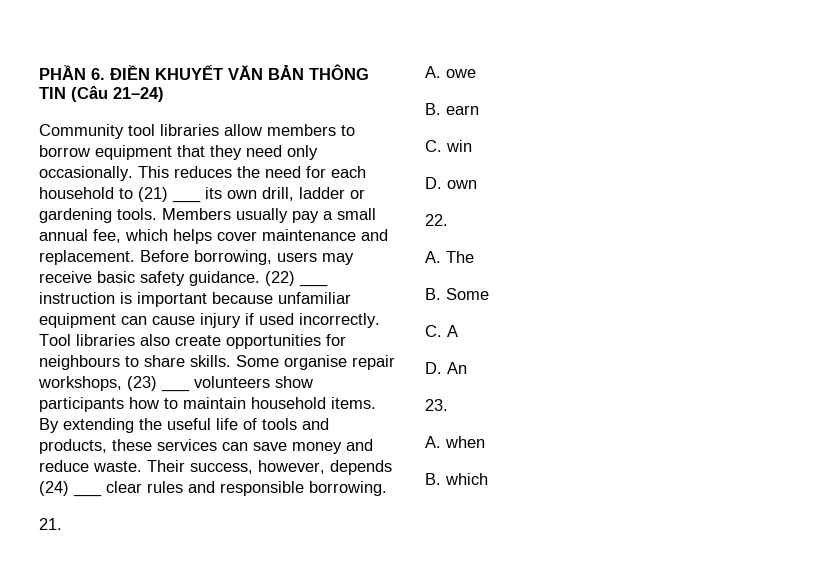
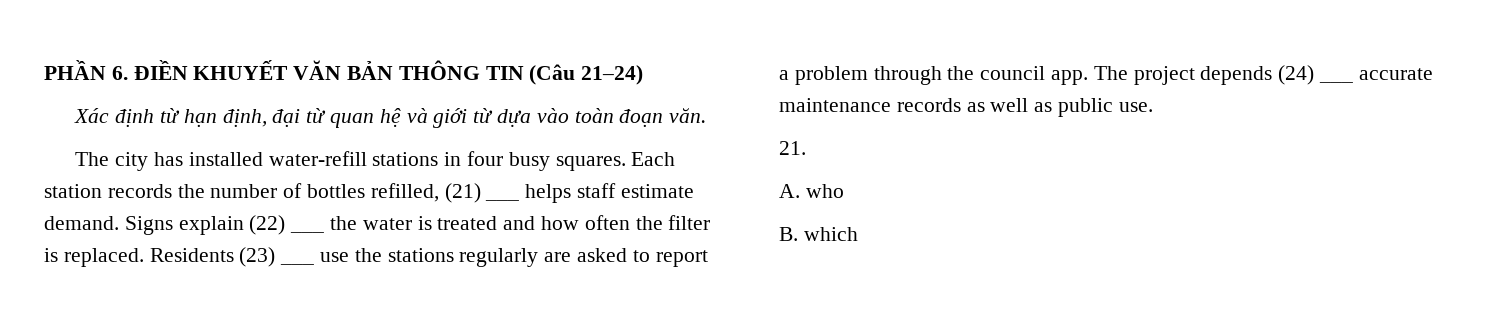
[39,124,355,139] [39,145,318,160] [39,166,366,181] [39,187,201,203] [205,187,365,201] [39,208,376,223] [39,229,388,244] [39,250,354,265] [39,271,328,287] [39,292,351,307] [39,313,380,328] [39,334,346,349] [39,355,395,370] [38,376,190,392] [194,376,313,388] [39,397,376,412] [39,418,329,433] [39,439,373,454] [39,460,392,475] [39,481,102,497] [106,481,387,496] [39,518,62,530] [425,66,476,78] [425,103,479,115] [425,140,472,152] [425,177,477,189] [425,214,448,226] [425,251,474,263] [425,288,489,300] [425,325,458,337] [425,362,467,374] [425,399,448,411] [425,436,485,448] Community tool libraries allow members to borrow equipment that they need only occasionally. This reduces the need for each household to (21) ___ its own drill, ladder or gardening tools. Members usually pay a small annual fee, which helps cover maintenance and replacement. Before borrowing, users may receive basic safety guidance. (22) ___ instruction is important because unfamiliar equipment can cause injury if used incorrectly. Tool libraries also create opportunities for neighbours to share skills. Some organise repair workshops, (23) ___ volunteers show participants how to maintain household items. By extending the useful life of tools and products, these services can save money and reduce waste. Their success, however, depends (24) ___ clear rules and responsible borrowing. // 21. // A. owe // B. earn // C. win // D. own // 22. // A. The // B. Some // C. A // D. An // 23. // A. when -> [74,108,707,128] [75,151,676,171] [44,183,694,203] [44,215,325,235] [330,215,711,230] [44,247,315,267] [320,248,708,267] [779,65,1354,85] [1358,68,1433,80] [779,98,1153,117] [779,141,806,155] [779,184,844,198] Xác định từ hạn định, đại từ quan hệ và giới từ dựa vào toàn đoạn văn. // The city has installed water-refill stations in four busy squares. Each station records the number of bottles refilled, (21) ___ helps staff estimate demand. Signs explain (22) ___ the water is treated and how often the filter is replaced. Residents (23) ___ use the stations regularly are asked to report a problem through the council app. The project depends (24) ___ accurate maintenance records as well as public use. // 21. // A. who

